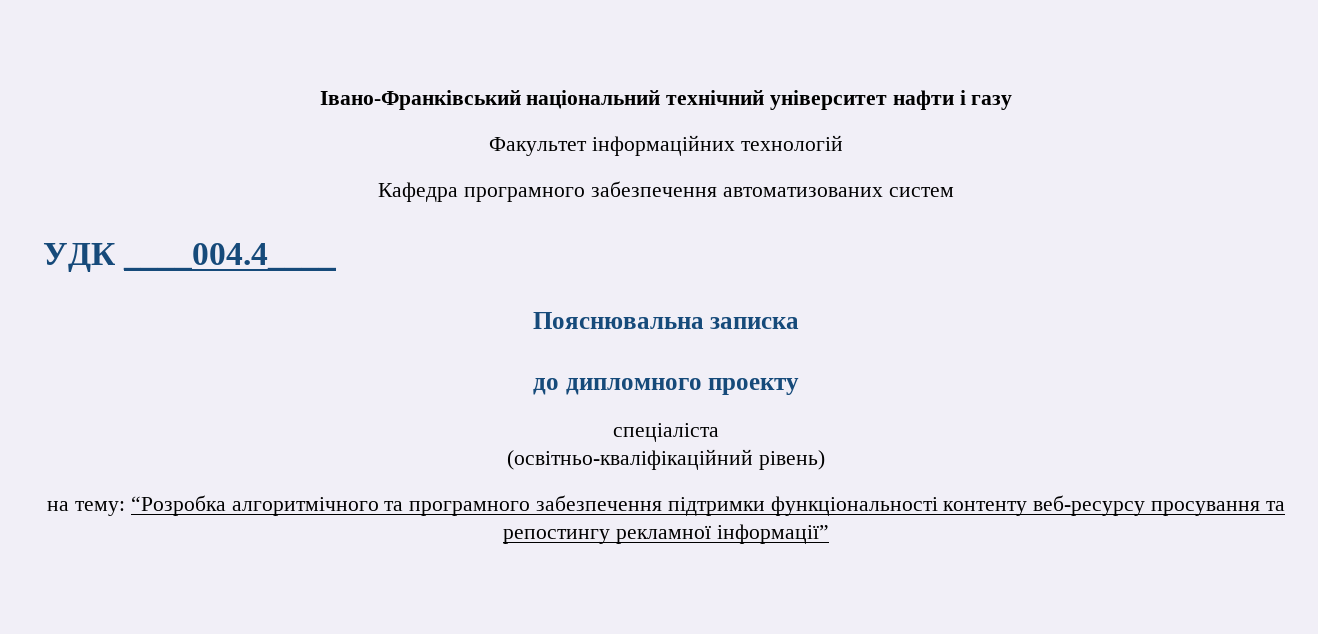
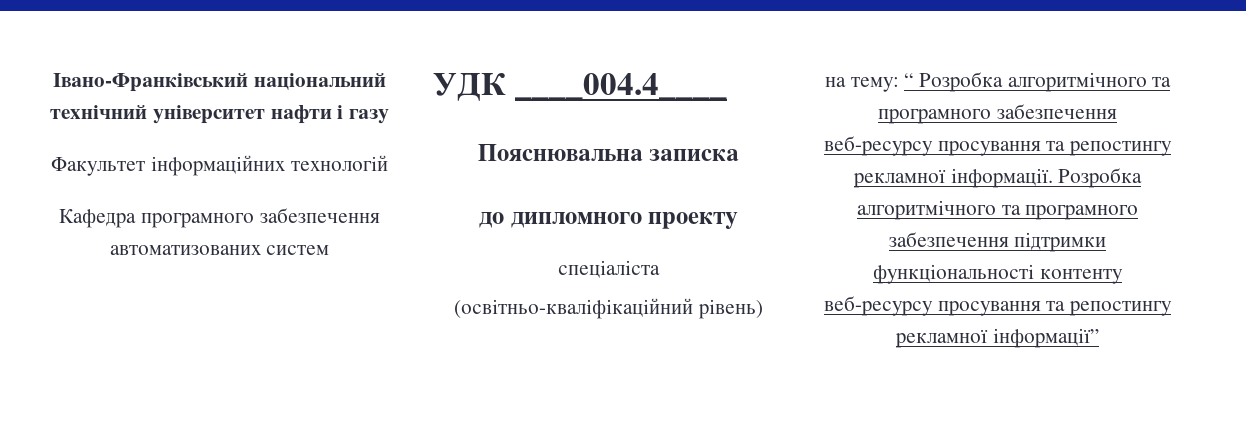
[130,495,226,516] “Розробка -> [904,72,1172,92] [878,104,1117,124] [823,136,1173,156] [852,168,1143,188] “ Розробка алгоритмічного та програмного забезпечення веб-ресурсу просування та репостингу рекламної інформації. Розробка

